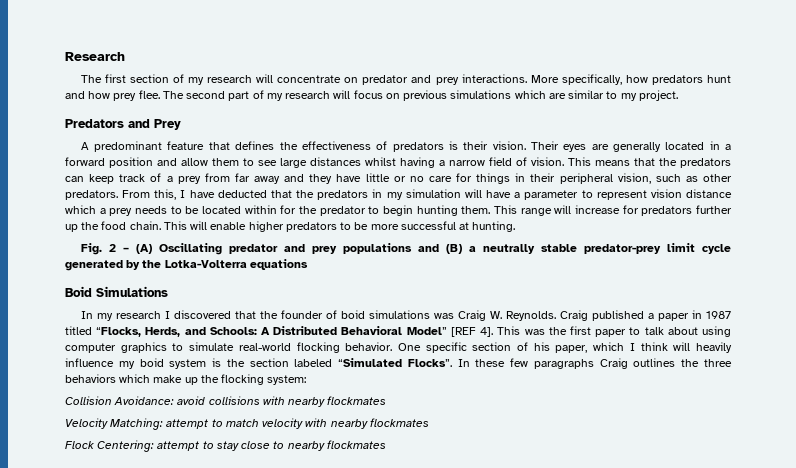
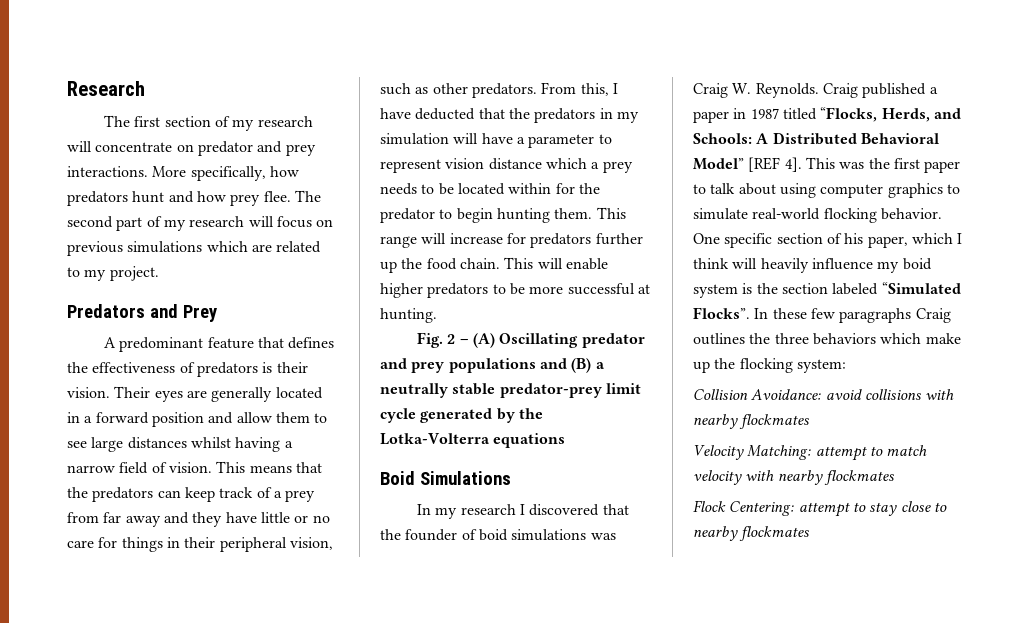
[568,90,605,99] similar -> [276,241,322,253] related

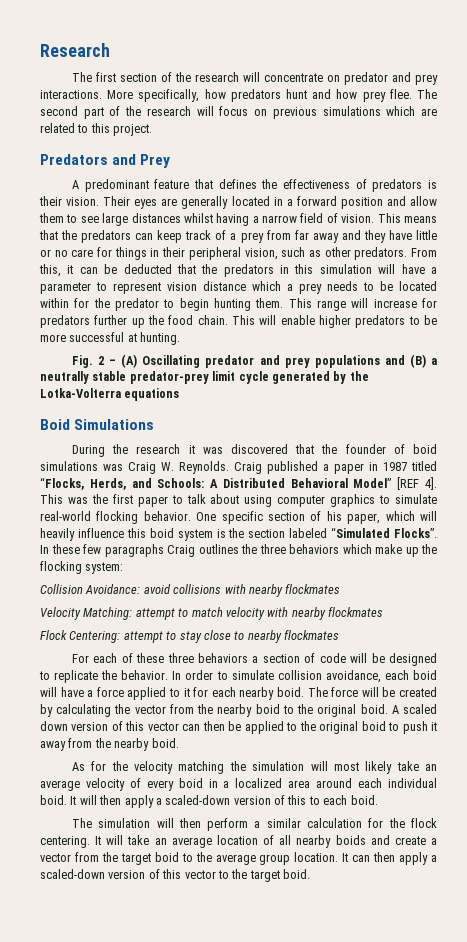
[232,119,255,131] my -> [174,72,191,82] the
[163,219,186,231] my -> [125,106,142,116] the
[84,269,107,281] my -> [90,123,110,133] this
[612,83,618,94] [380,108,411,119] I have -> [67,264,118,274] it can be
[616,111,639,123] my -> [294,264,314,274] this
[417,504,525,519] In my research I -> [71,444,223,457] During the research it was
[957,233,963,244] [693,258,729,269] I think -> (415, 516) none
[877,261,900,273] my -> [126,528,146,538] this
(811, 533) none -> [71,653,437,666] [39,670,437,683] [40,687,438,700] [40,704,437,717] [40,721,437,734] [40,738,179,751] [71,761,437,774] [40,778,438,791] [40,795,378,808] [71,818,438,831] [40,835,437,848] [40,852,437,865] [40,869,310,882] // For each of these three behaviors a section of code will be designed to replicate the behavior. In order to simulate collision avoidance, each boid will have a force applied to it for each nearby boid. The force will be created by calculating the vector from the nearby boid to the original boid. A scaled down version of this vector can then be applied to the original boid to push it away from the nearby boid. // As for the velocity matching the simulation will most likely take an average velocity of every boid in a localized area around each individual boid. It will then apply a scaled-down version of this to each boid. // The simulation will then perform a similar calculation for the flock centering. It will take an average location of all nearby boids and create a vector from the target boid to the average group location. It can then apply a scaled-down version of this vector to the target boid.

